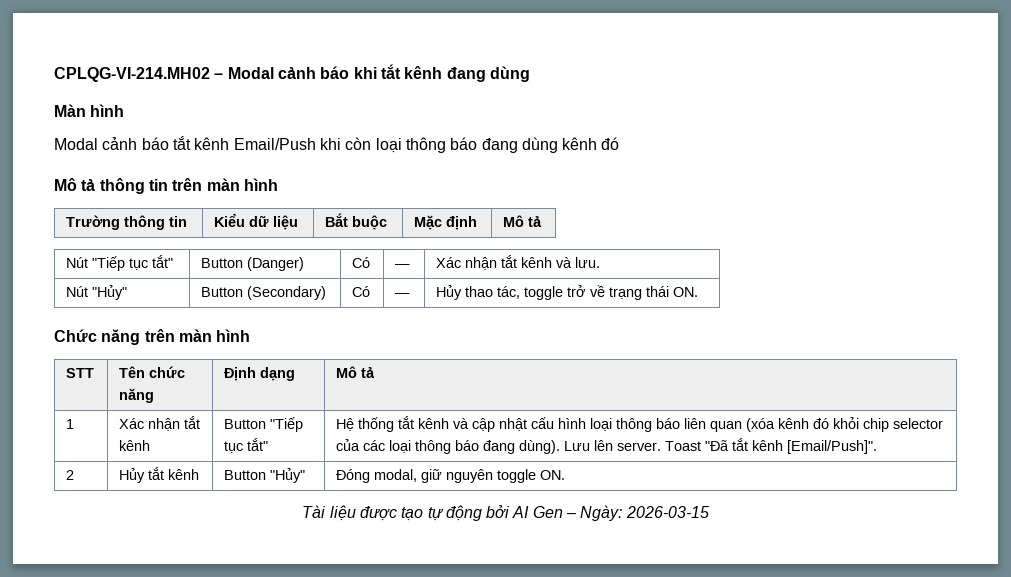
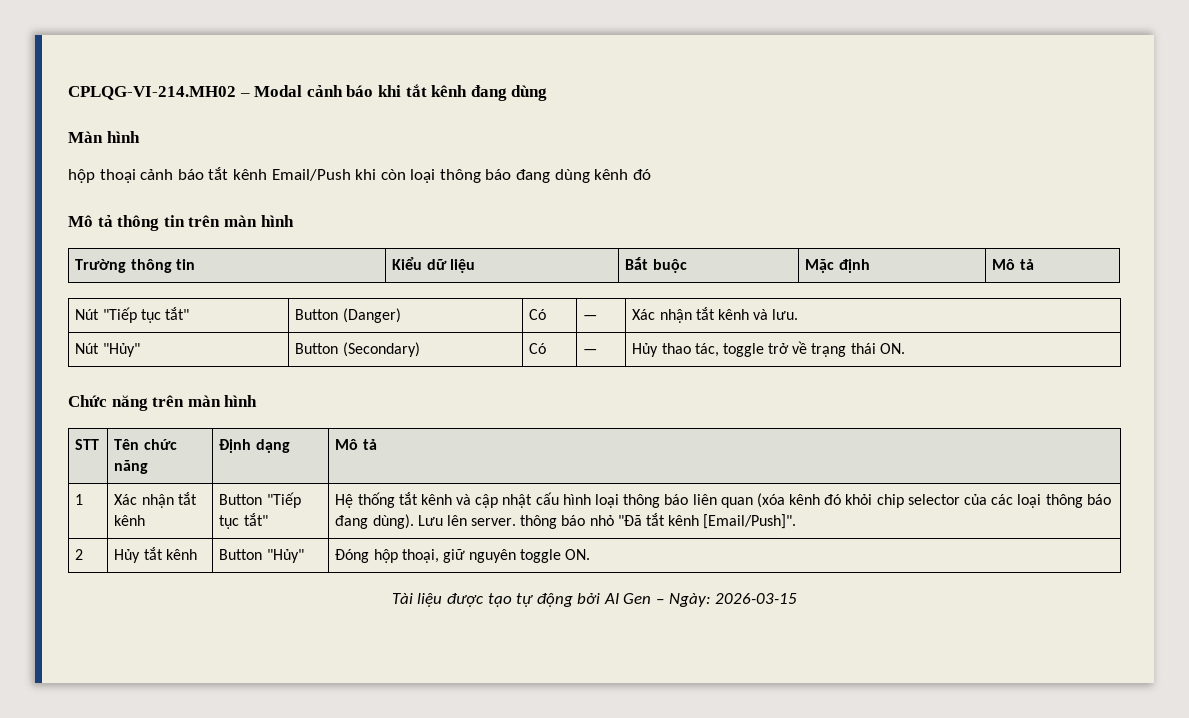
[54,138,98,150] Modal -> [68,169,136,183] hộp thoại
[665,441,702,451] Toast -> [520,515,614,529] thông báo nhỏ
[374,469,418,482] modal, -> [373,549,439,563] hộp thoại,

